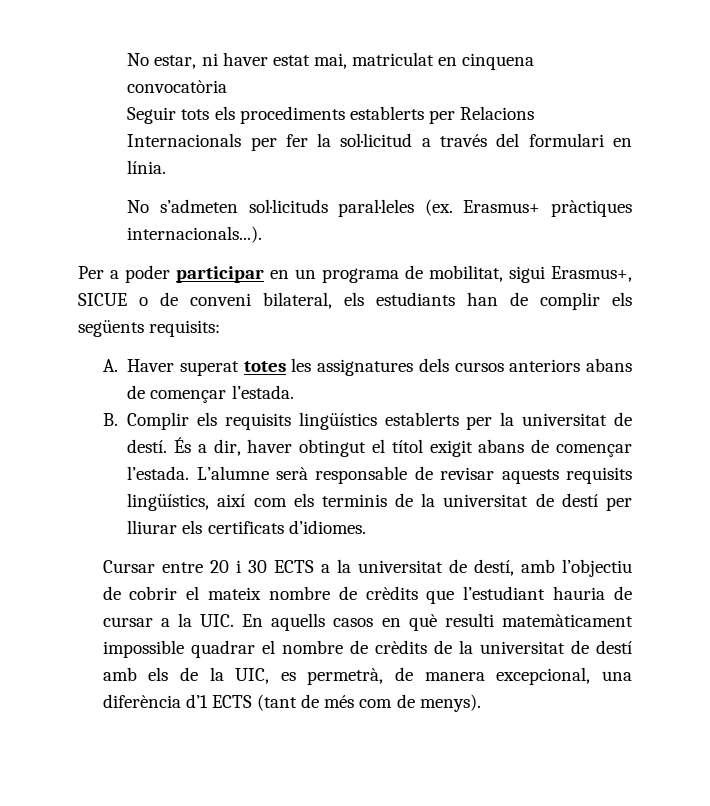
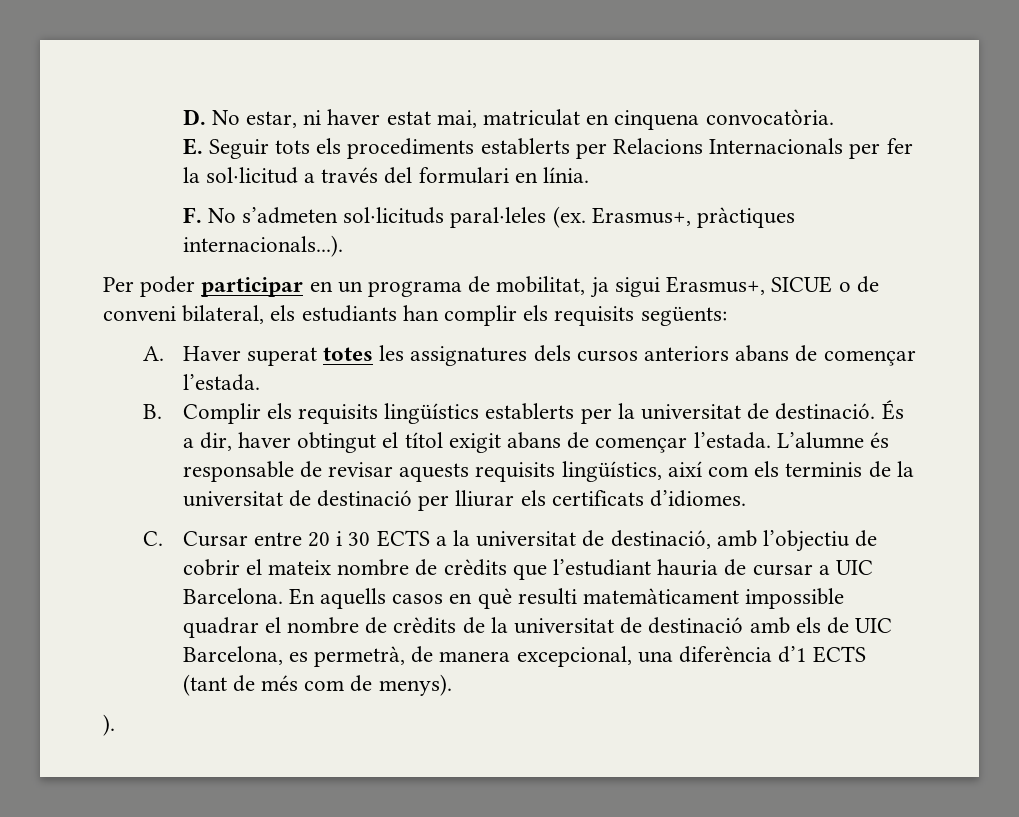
(127, 59) none -> [182,109,206,125] D.
[127,80,228,93] convocatòria // -> [705,109,834,125] [182,138,203,155] convocatòria. // E.
(167, 167) none -> [182,207,202,223] F.
[463,200,541,213] Erasmus+ -> [591,207,691,226] Erasmus+,
[110,270,119,279] a -> (134, 284) none
(503, 273) none -> [589,277,609,298] ja
[510,292,528,306] de -> (439, 313) none
[78,320,221,337] següents requisits: -> [554,306,727,326] requisits següents:
[127,439,168,453] destí. -> [775,403,876,420] destinació.
[276,467,309,480] serà -> [870,432,890,448] és
[561,493,598,507] destí -> [316,490,412,507] destinació
(366, 527) none -> [142,531,163,546] C.
[473,559,514,576] destí, -> [610,530,711,549] destinació,
[177,613,235,627] la UIC. -> [836,560,874,575] [182,588,283,604] UIC Barcelona.
[596,640,633,654] destí -> [648,617,744,634] destinació
[209,667,270,684] la UIC, -> [855,618,893,633] [182,646,283,665] UIC Barcelona,
(481, 703) none -> [103,714,115,736] // ).

